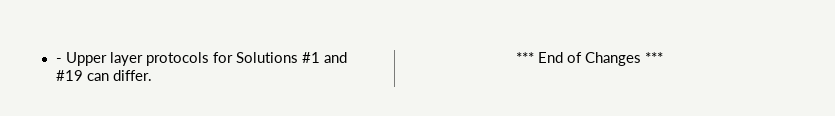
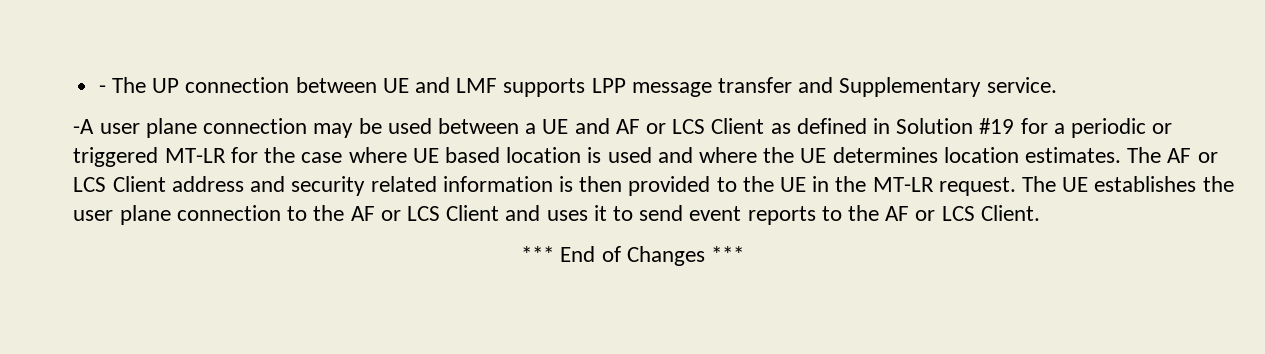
[65,52,347,66] [55,70,152,81] Upper layer protocols for Solutions #1 and #19 can differ. -> [111,77,1057,97] [73,118,1173,138] [73,147,1218,167] [73,176,1234,196] [73,205,1040,225] The UP connection between UE and LMF supports LPP message transfer and Supplementary service. // -A user plane connection may be used between a UE and AF or LCS Client as defined in Solution #19 for a periodic or triggered MT-LR for the case where UE based location is used and where the UE determines location estimates. The AF or LCS Client address and security related information is then provided to the UE in the MT-LR request. The UE establishes the user plane connection to the AF or LCS Client and uses it to send event reports to the AF or LCS Client.

